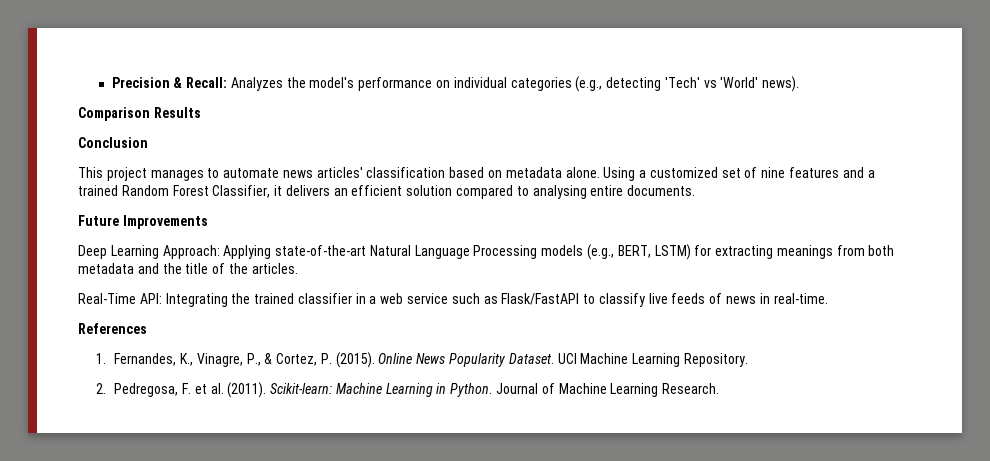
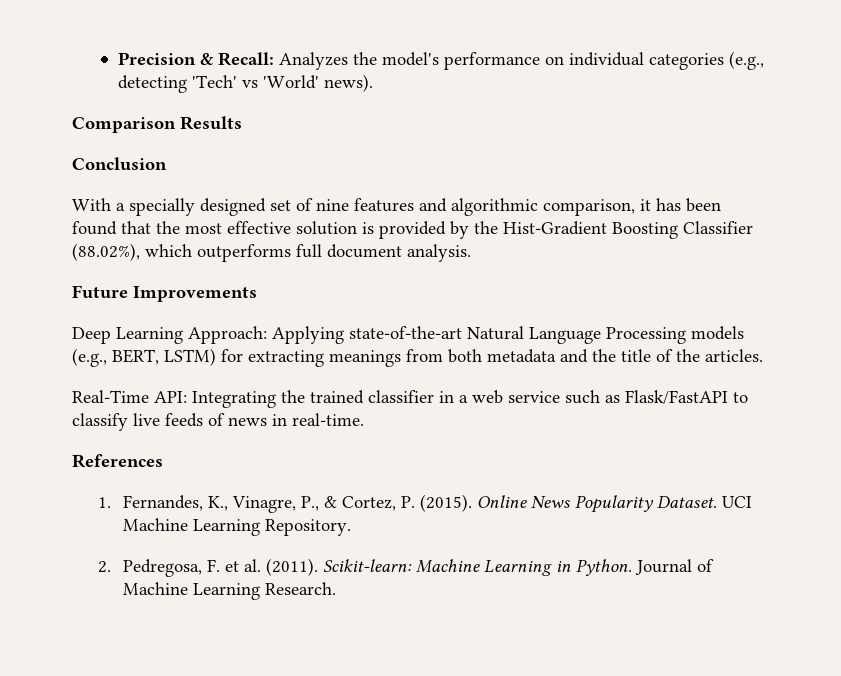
[78,167,718,181] This project manages to automate news articles' classification based on metadata alone. Using a customized -> [72,198,266,216] With a specially designed
[867,170,875,178] [78,185,696,199] a trained Random Forest Classifier, it delivers an efficient solution compared to analysing entire documents. -> [451,198,721,216] [72,221,753,239] [72,243,471,262] algorithmic comparison, it has been found that the most effective solution is provided by the Hist-Gradient Boosting Classifier (88.02%), which outperforms full document analysis.

